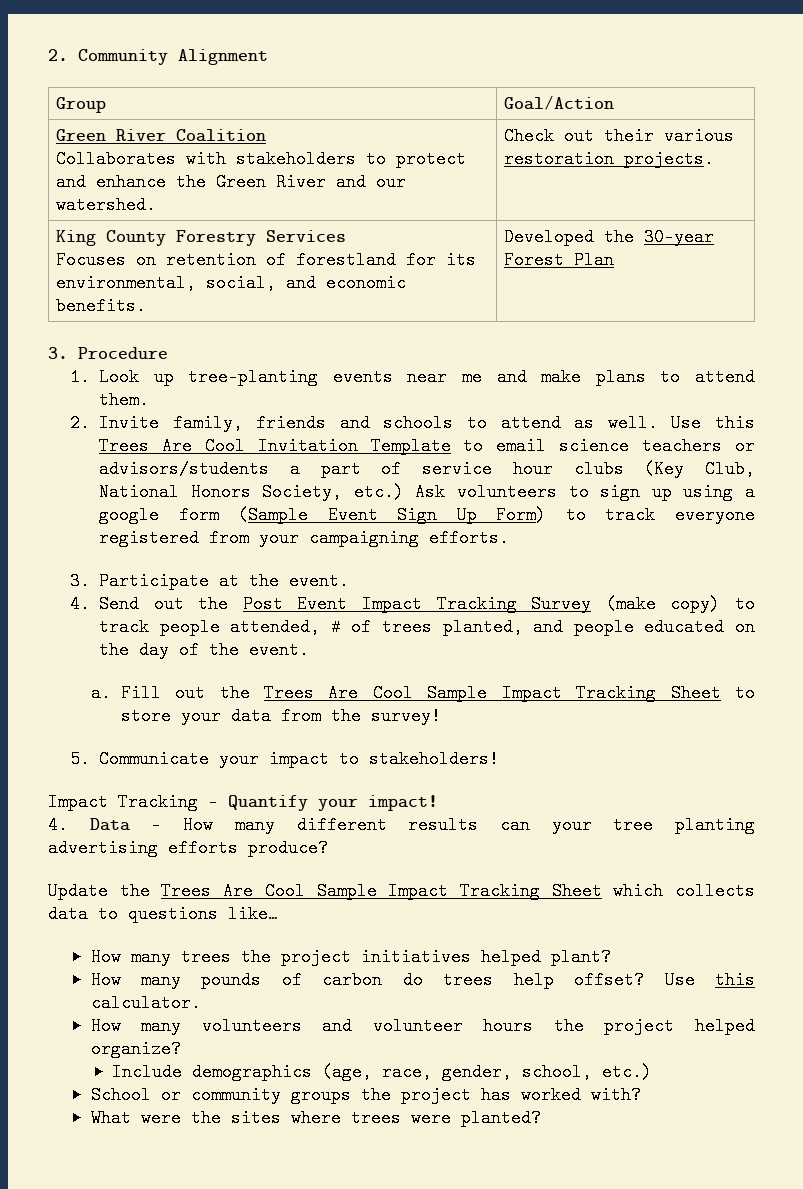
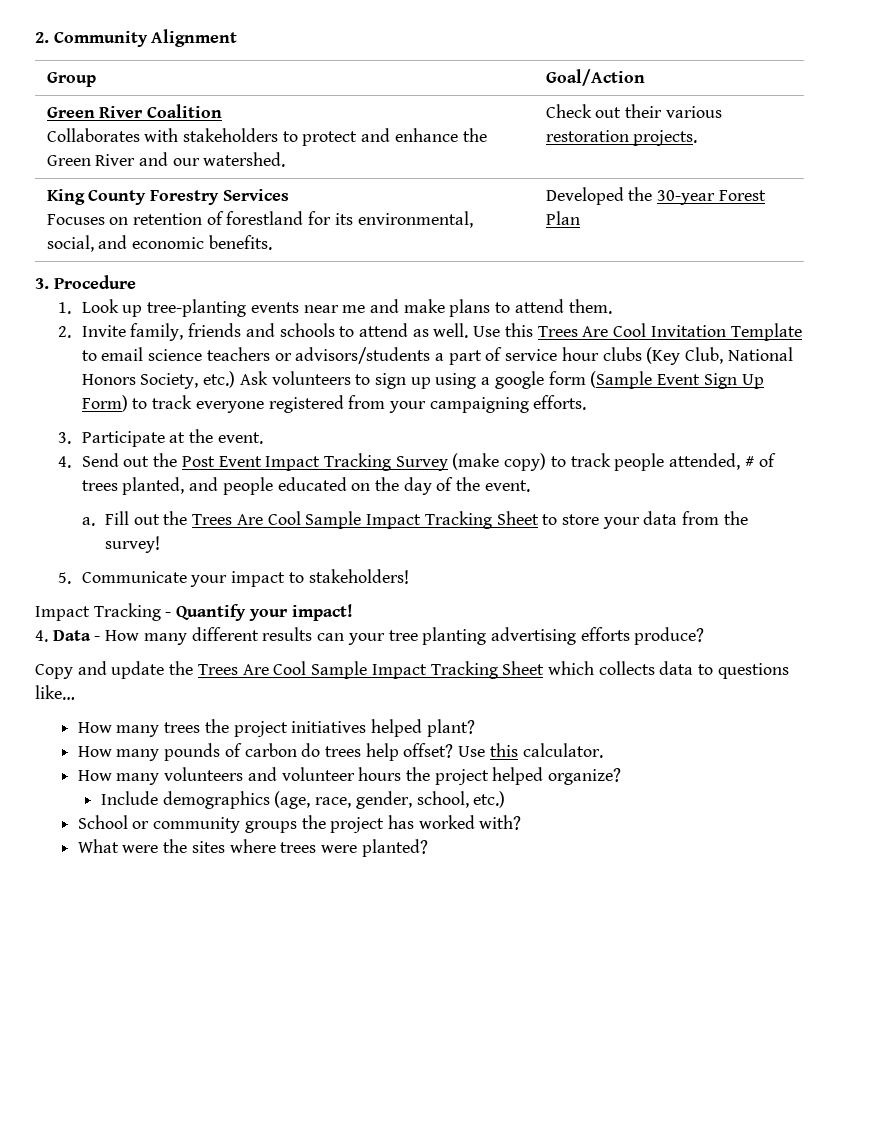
[48,882,108,900] Update -> [35,661,165,679] Copy and update

